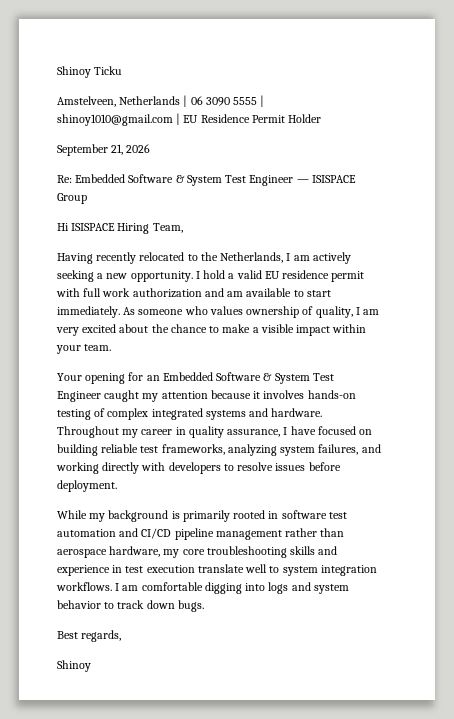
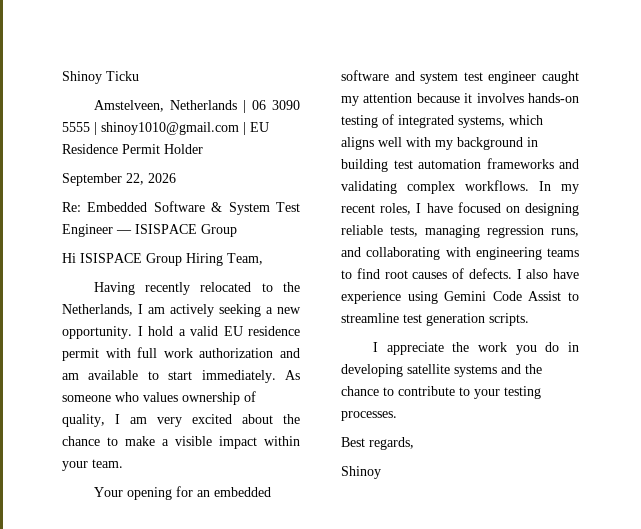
[111,144,124,155] 21, -> [126,173,144,185] 22,
(116, 227) none -> [146,253,182,266] Group
[162,372,334,384] [57,391,101,402] Embedded Software & System Test Engineer -> [213,487,271,497] [341,70,537,84] embedded software and system test engineer
[107,408,323,420] [57,426,373,438] [57,444,381,456] [56,462,341,474] [57,480,117,492] [57,510,347,522] [57,528,345,540] [57,546,338,558] [57,564,377,576] [56,582,349,594] [57,600,204,612] complex integrated systems and hardware. Throughout my career in quality assurance, I have focused on building reliable test frameworks, analyzing system failures, and working directly with developers to resolve issues before deployment. // While my background is primarily rooted in software test automation and CI/CD pipeline management rather than aerospace hardware, my core troubleshooting skills and experience in test execution translate well to system integration workflows. I am comfortable digging into logs and system behavior to track down bugs. -> [398,115,543,128] [341,137,538,150] [341,158,579,172] [341,180,579,194] [341,202,579,216] [341,225,579,238] [341,247,579,260] [341,268,579,279] [341,291,579,304] [341,313,529,326] [372,342,579,355] [341,364,542,377] [341,386,541,399] [341,411,397,421] integrated systems, which aligns well with my background in building test automation frameworks and validating complex workflows. In my recent roles, I have focused on designing reliable tests, managing regression runs, and collaborating with engineering teams to find root causes of defects. I also have experience using Gemini Code Assist to streamline test generation scripts. // I appreciate the work you do in developing satellite systems and the chance to contribute to your testing processes.

